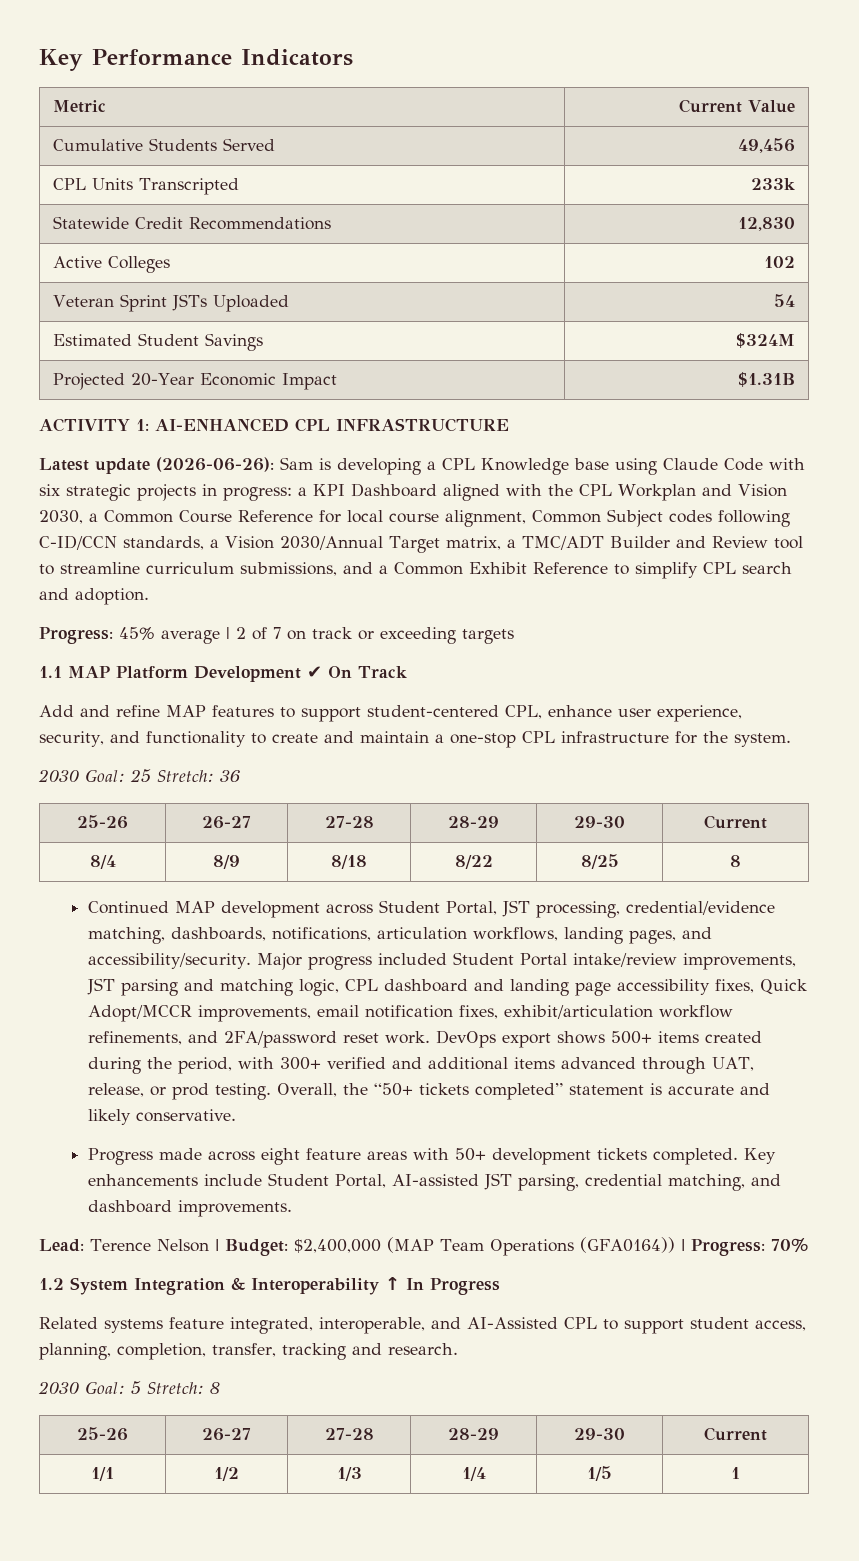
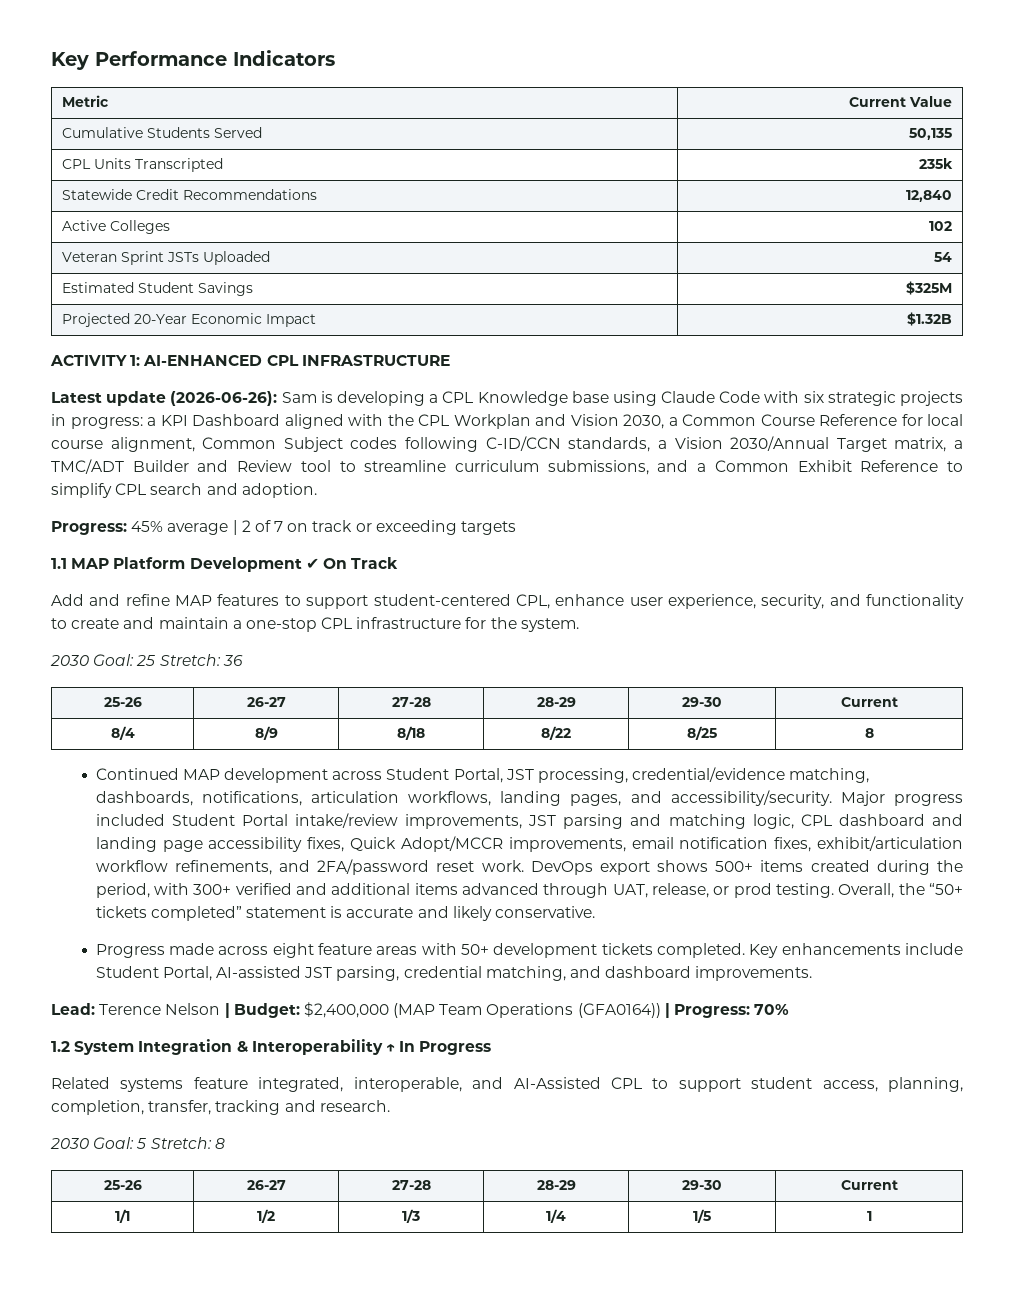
[738,138,796,153] 49,456 -> [908,128,952,140] 50,135
[751,178,796,190] 233k -> [918,158,953,169] 235k
[738,217,796,231] 12,830 -> [905,190,952,202] 12,840
[736,333,796,348] $324M -> [905,281,952,295] $325M
[738,372,796,387] $1.31B -> [906,312,952,326] $1.32B

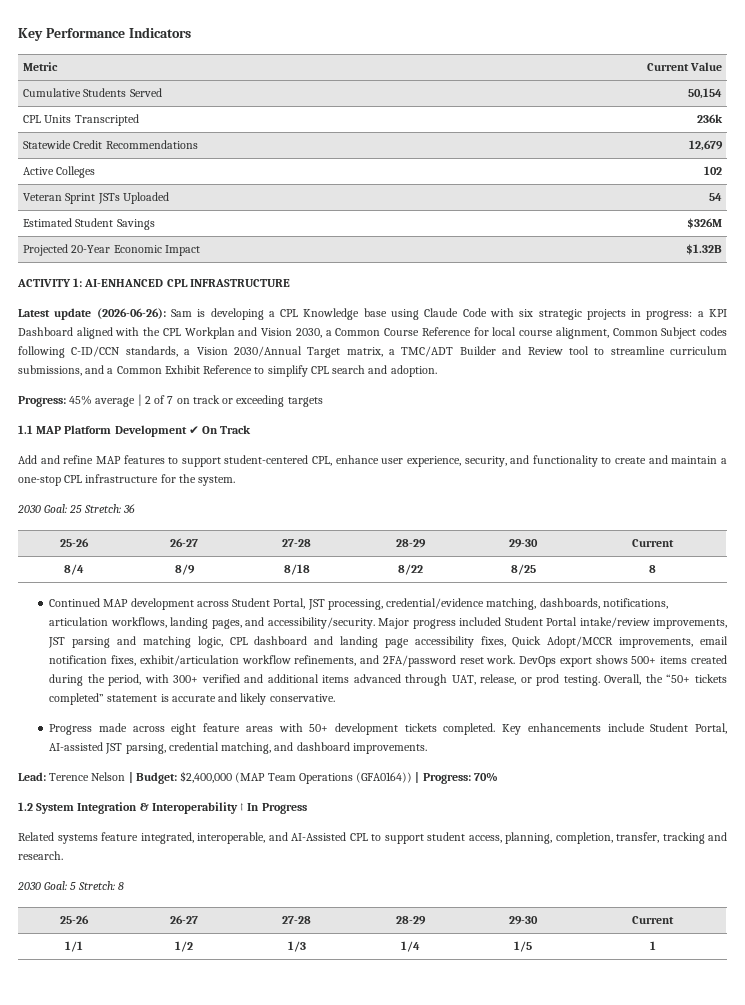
[908,128,952,140] 50,135 -> [687,88,722,99] 50,154
[918,158,953,169] 235k -> [696,114,723,123] 236k
[905,190,952,202] 12,840 -> [688,140,723,151] 12,679
[905,281,952,295] $325M -> [686,218,722,229] $326M

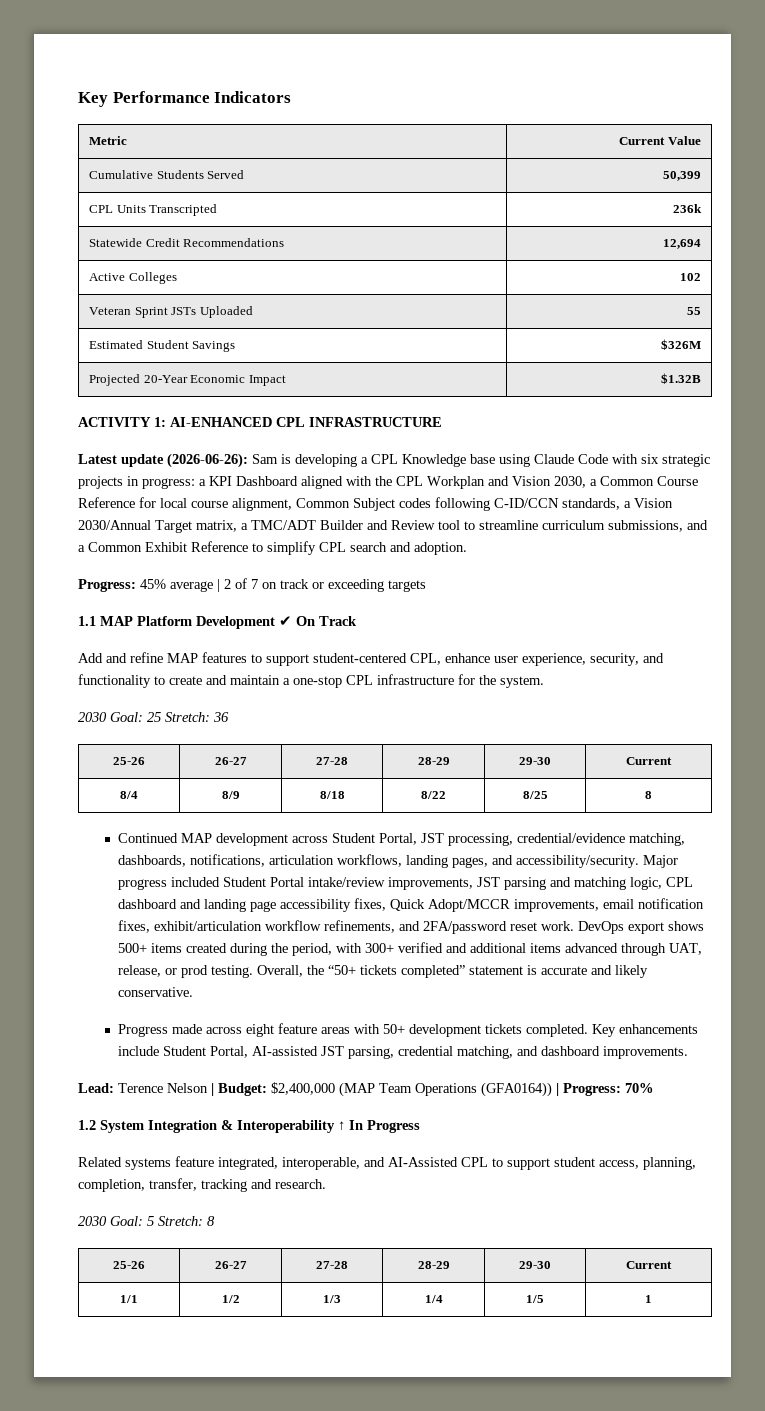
[687,88,722,99] 50,154 -> [662,171,701,181] 50,399
[688,140,723,151] 12,679 -> [662,239,701,249] 12,694
[708,193,722,201] 54 -> [686,307,701,315] 55

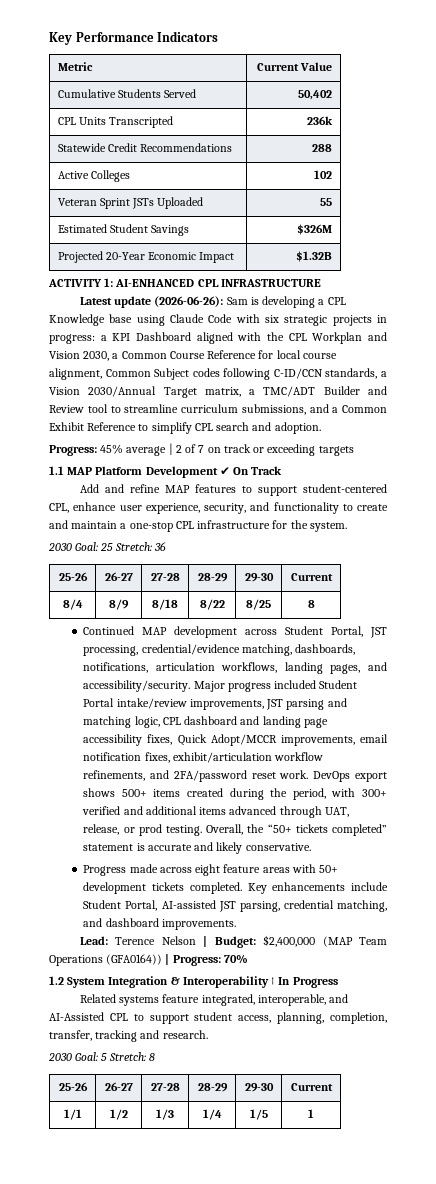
[662,171,701,181] 50,399 -> [298,90,333,100] 50,402
[662,239,701,249] 12,694 -> [312,144,333,152] 288

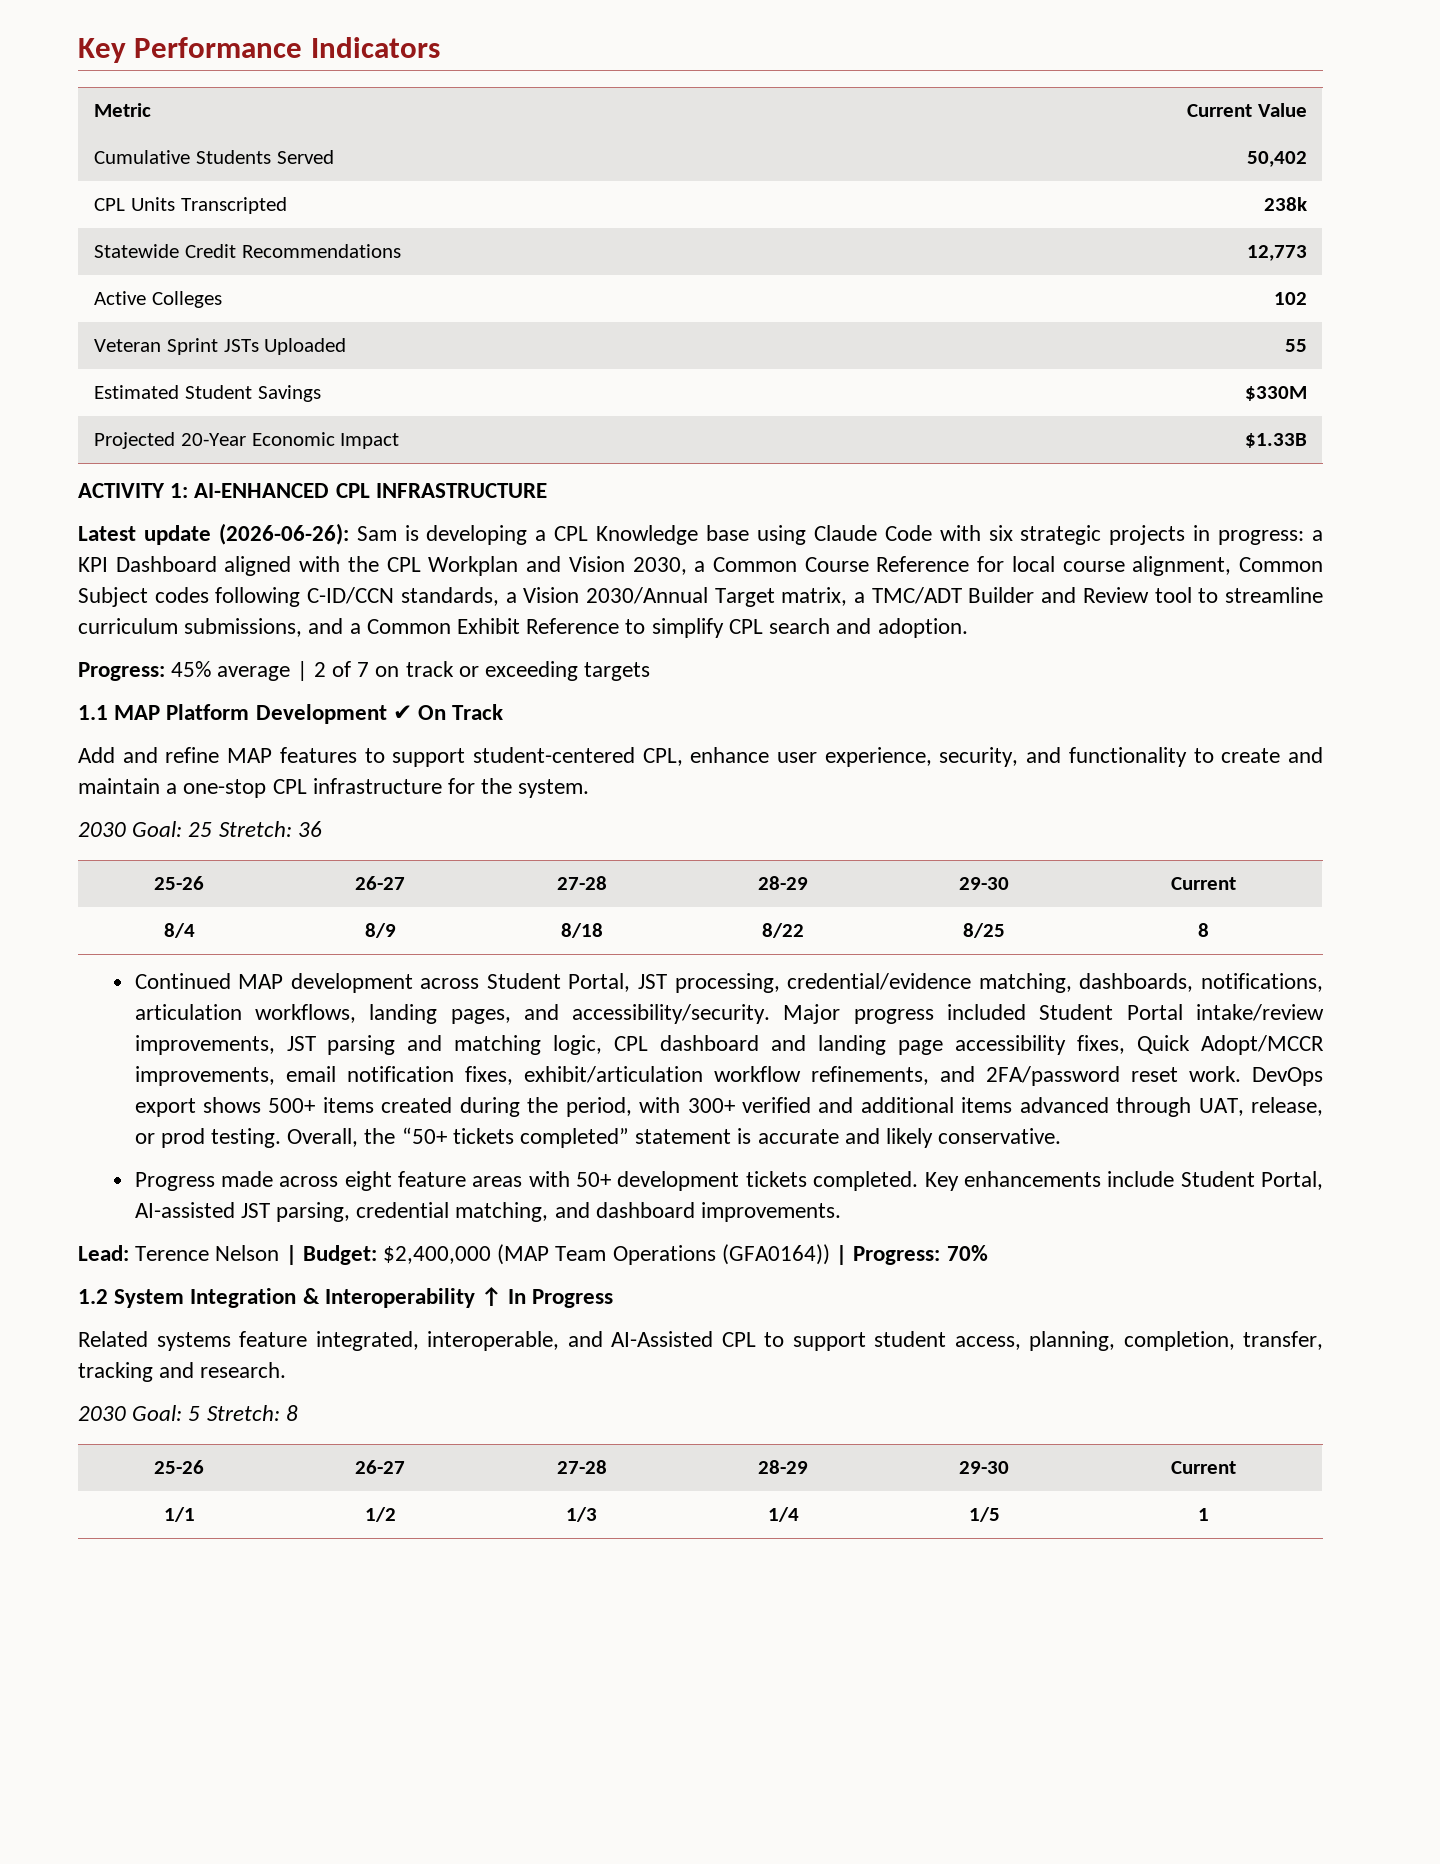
[307,116,334,125] 236k -> [1263,197,1307,211] 238k
[312,144,333,152] 288 -> [1246,245,1307,261] 12,773
[297,224,333,235] $326M -> [1244,386,1307,401] $330M
[296,251,333,262] $1.32B -> [1244,433,1307,448] $1.33B

